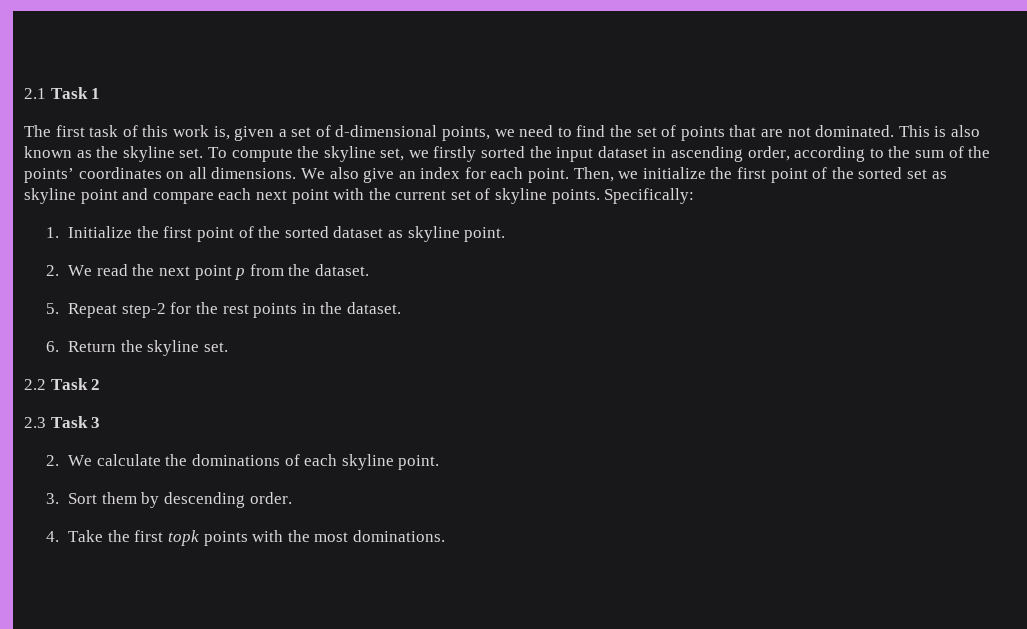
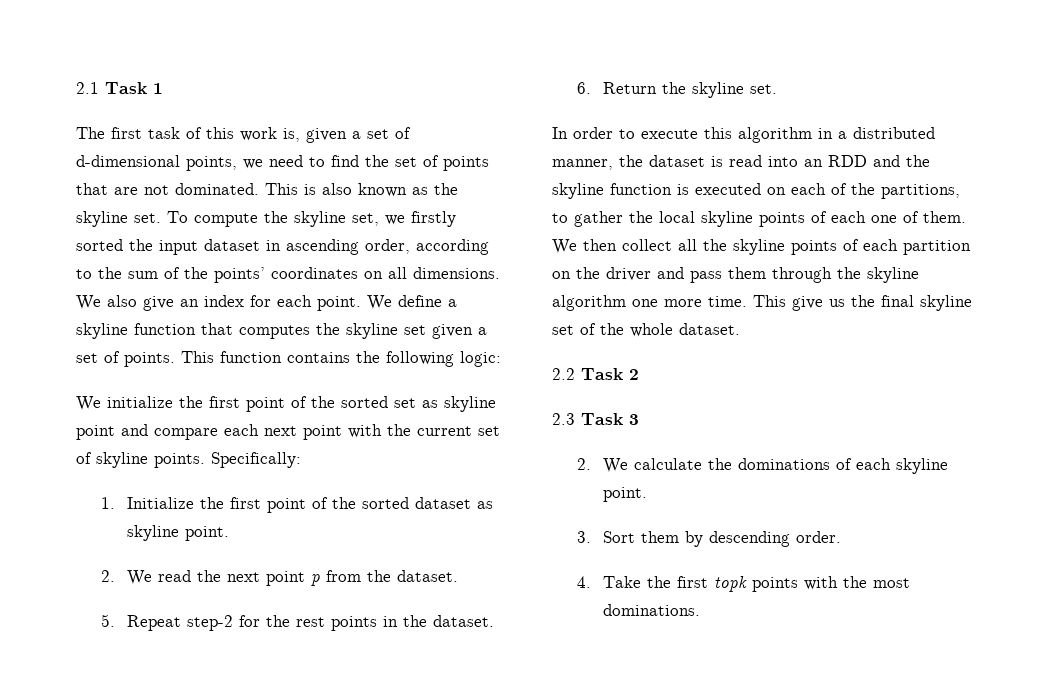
[573,167,639,182] Then, we -> [367,295,457,310] [76,323,487,339] [76,351,501,367] [76,396,101,411] We define a skyline function that computes the skyline set given a set of points. This function contains the following logic: // We
(229, 347) none -> [552,127,935,143] [552,155,930,170] [552,183,960,199] [552,211,966,227] [552,239,971,255] [552,267,919,283] [552,295,972,311] [552,323,740,337] // In order to execute this algorithm in a distributed manner, the dataset is read into an RDD and the skyline function is executed on each of the partitions, to gather the local skyline points of each one of them. We then collect all the skyline points of each partition on the driver and pass them through the skyline algorithm one more time. This give us the final skyline set of the whole dataset.

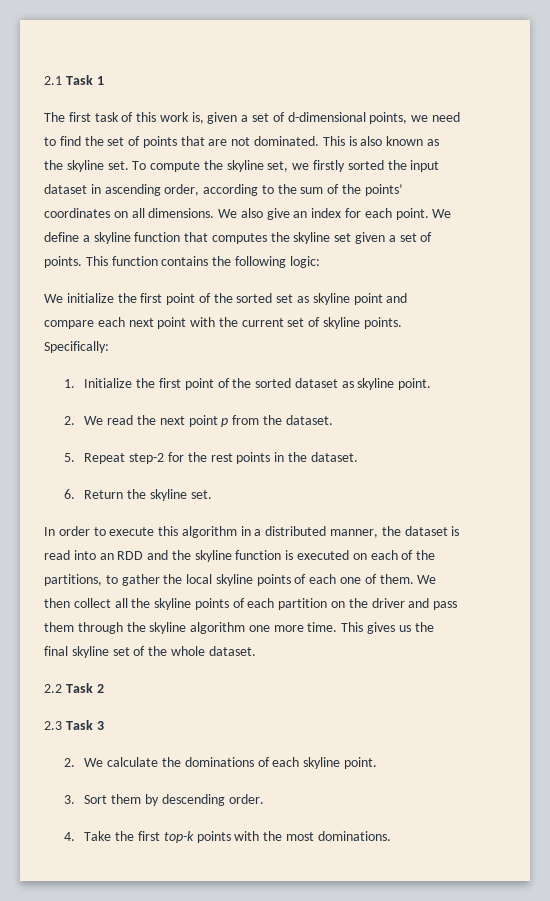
[792,296,823,311] give -> [367,622,396,634] gives
[713,576,747,592] topk -> [163,831,194,843] top-k

